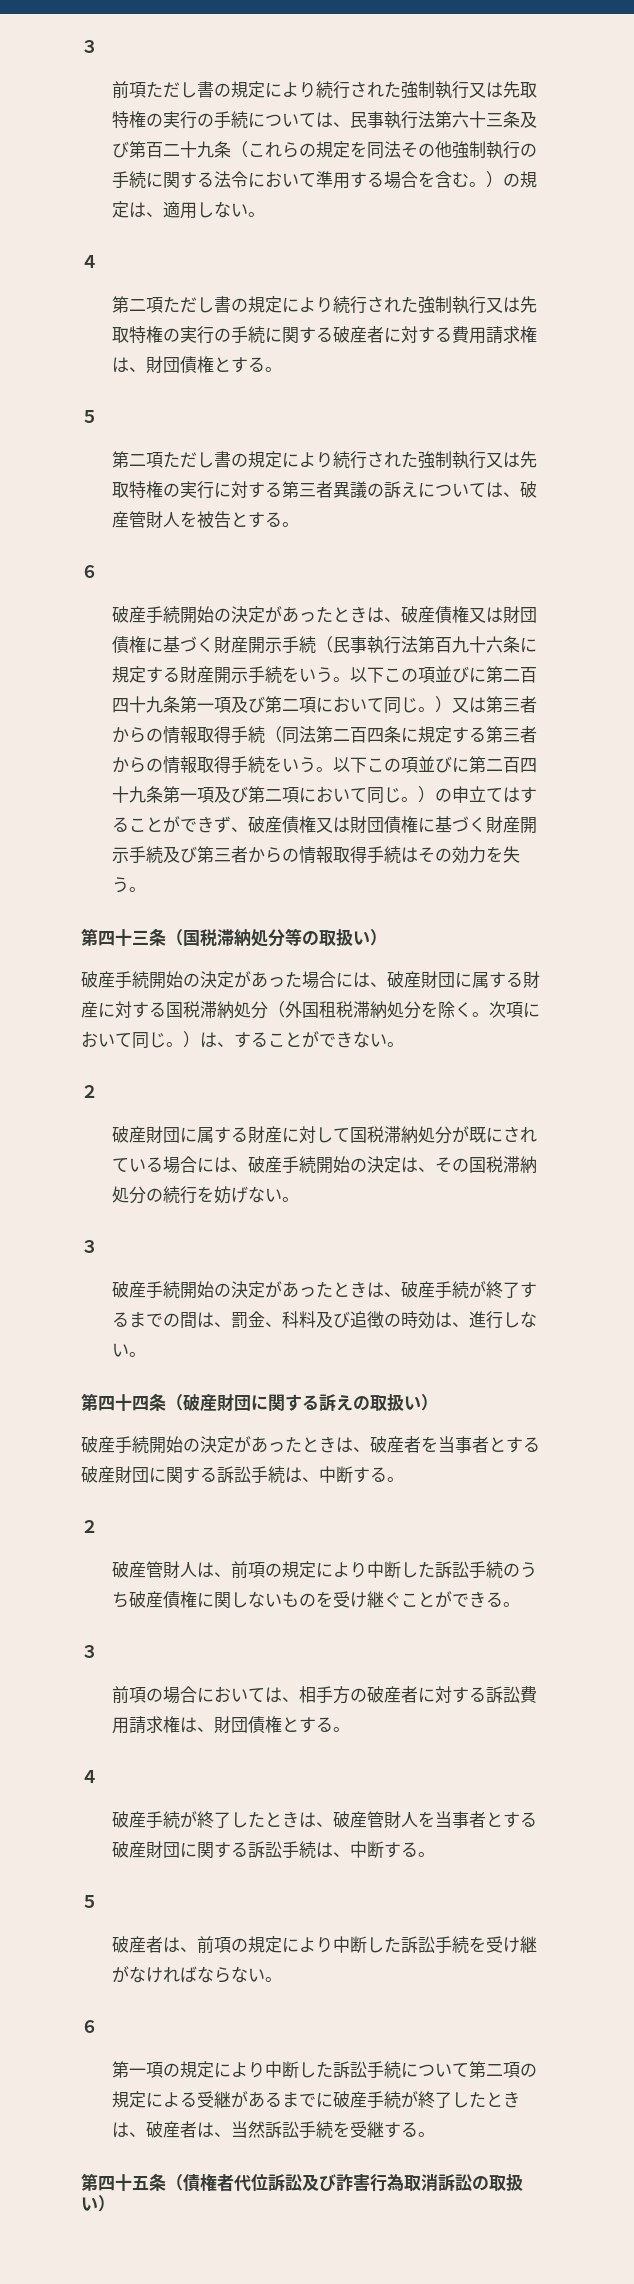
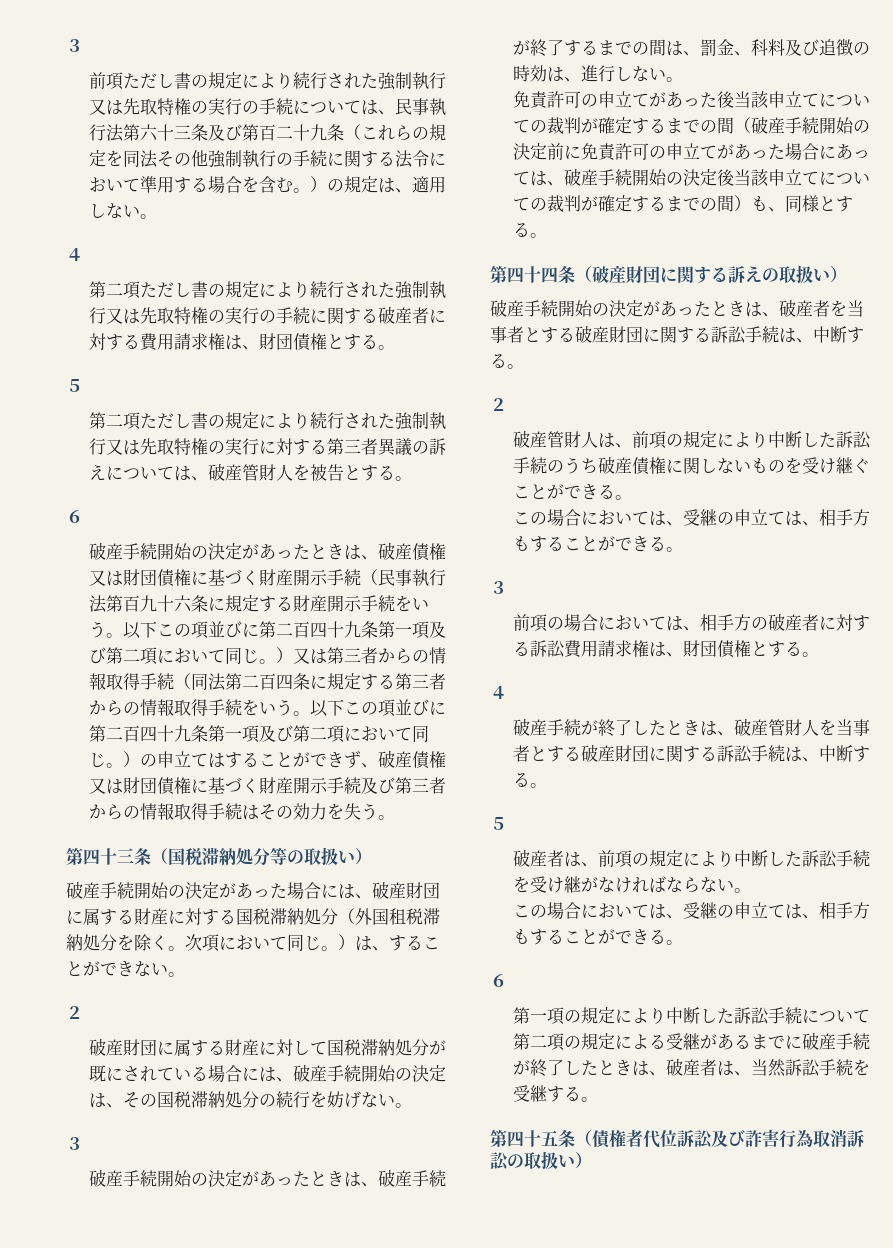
(147, 1354) none -> [513,91,871,109] [513,116,871,135] [513,143,871,161] [513,168,871,187] [513,195,854,213] [513,222,548,238] // 免責許可の申立てがあった後当該申立てについての裁判が確定するまでの間（破産手続開始の決定前に免責許可の申立てがあった場合にあっては、破産手続開始の決定後当該申立てについての裁判が確定するまでの間）も、同様とする。
(521, 1604) none -> [513,509,871,526] [513,536,684,552] // この場合においては、受継の申立ては、相手方もすることができる。
(283, 1979) none -> [513,902,871,919] [513,929,684,945] // この場合においては、受継の申立ては、相手方もすることができる。

